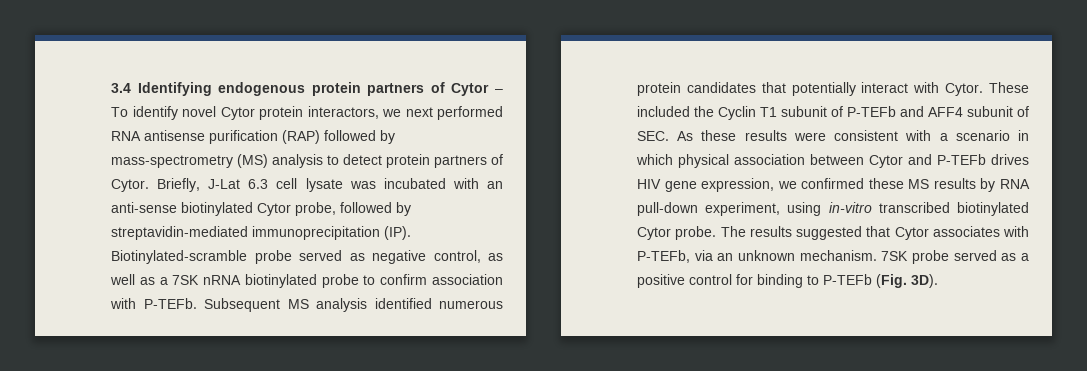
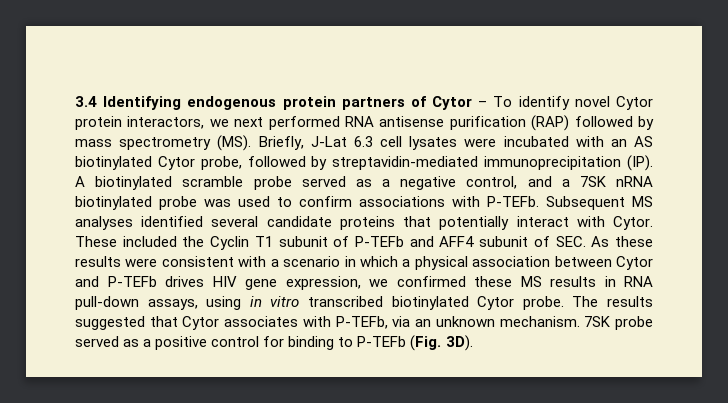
[111,154,503,168] [111,179,149,192] mass-spectrometry (MS) analysis to detect protein partners of Cytor. -> [75,135,252,151] mass spectrometry (MS).
[305,178,376,192] lysate was -> [409,136,497,150] lysates were
[111,202,177,213] anti-sense -> [634,136,653,147] AS
[111,250,365,264] Biotinylated-scramble probe served as -> [75,176,391,190] A biotinylated scramble probe served as a
[488,253,503,261] [110,274,155,285] as well as -> [527,176,552,187] and
(359, 281) none -> [204,196,270,207] was used
[432,274,503,285] association -> [359,196,445,207] associations
[316,298,503,312] [637,82,756,96] analysis identified numerous protein candidates -> [75,216,395,230] analyses identified several candidate proteins
(673, 159) none -> [402,259,411,267] a
[980,178,996,192] by -> [604,276,616,287] in
[705,202,872,216] experiment, using in-vitro -> [147,296,300,310] assays, using in vitro

